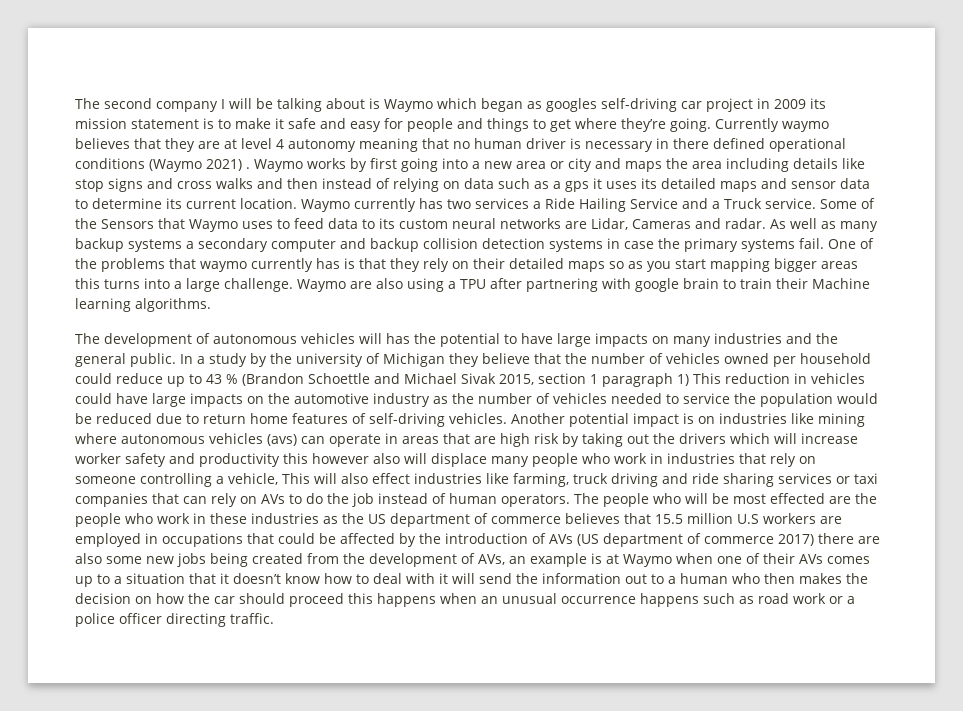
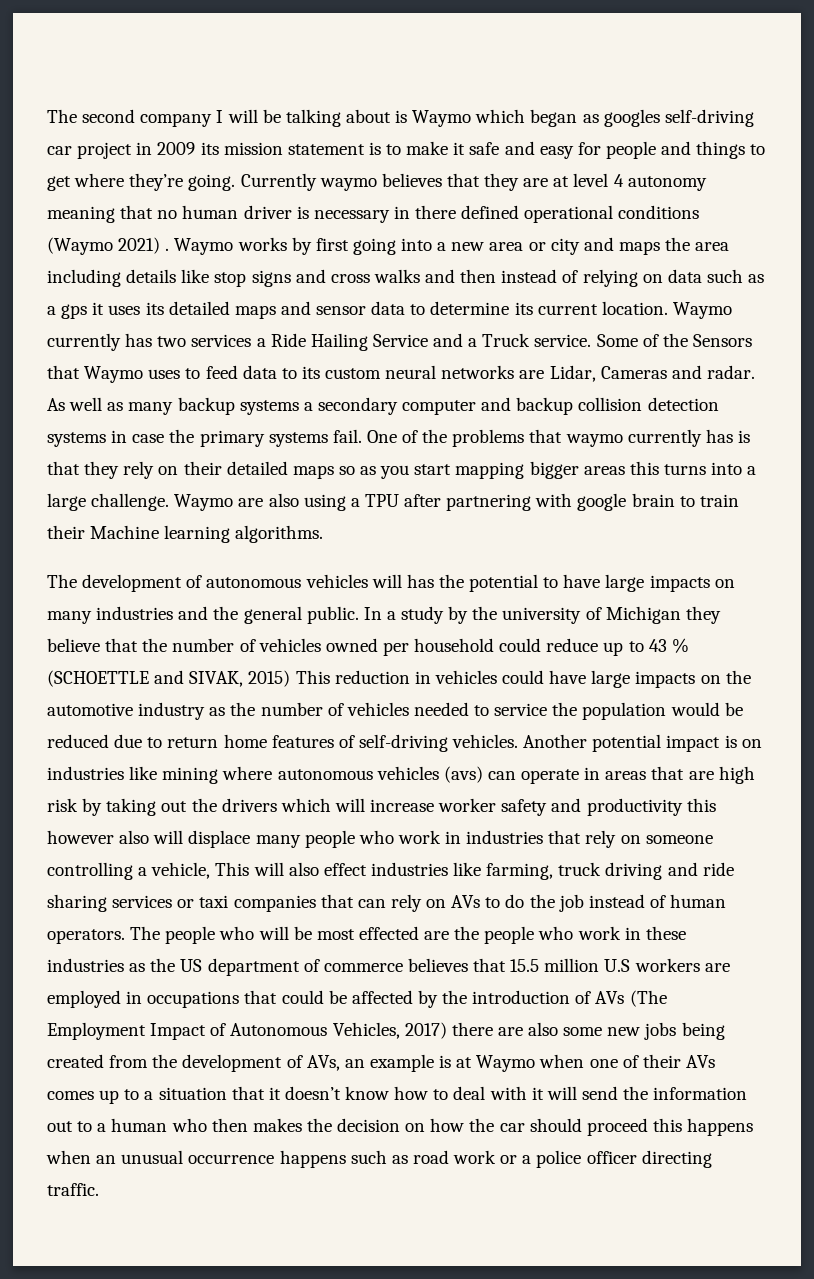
[242,373,689,387] (Brandon Schoettle and Michael Sivak 2015, section 1 paragraph 1) -> [47,670,291,687] (SCHOETTLE and SIVAK, 2015)
[577,533,774,547] (US department of commerce -> [629,990,667,1007] [47,1022,400,1040] (The Employment Impact of Autonomous Vehicles,

